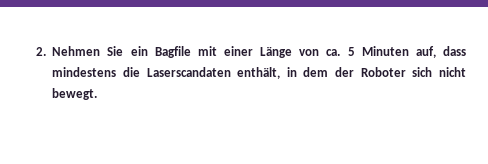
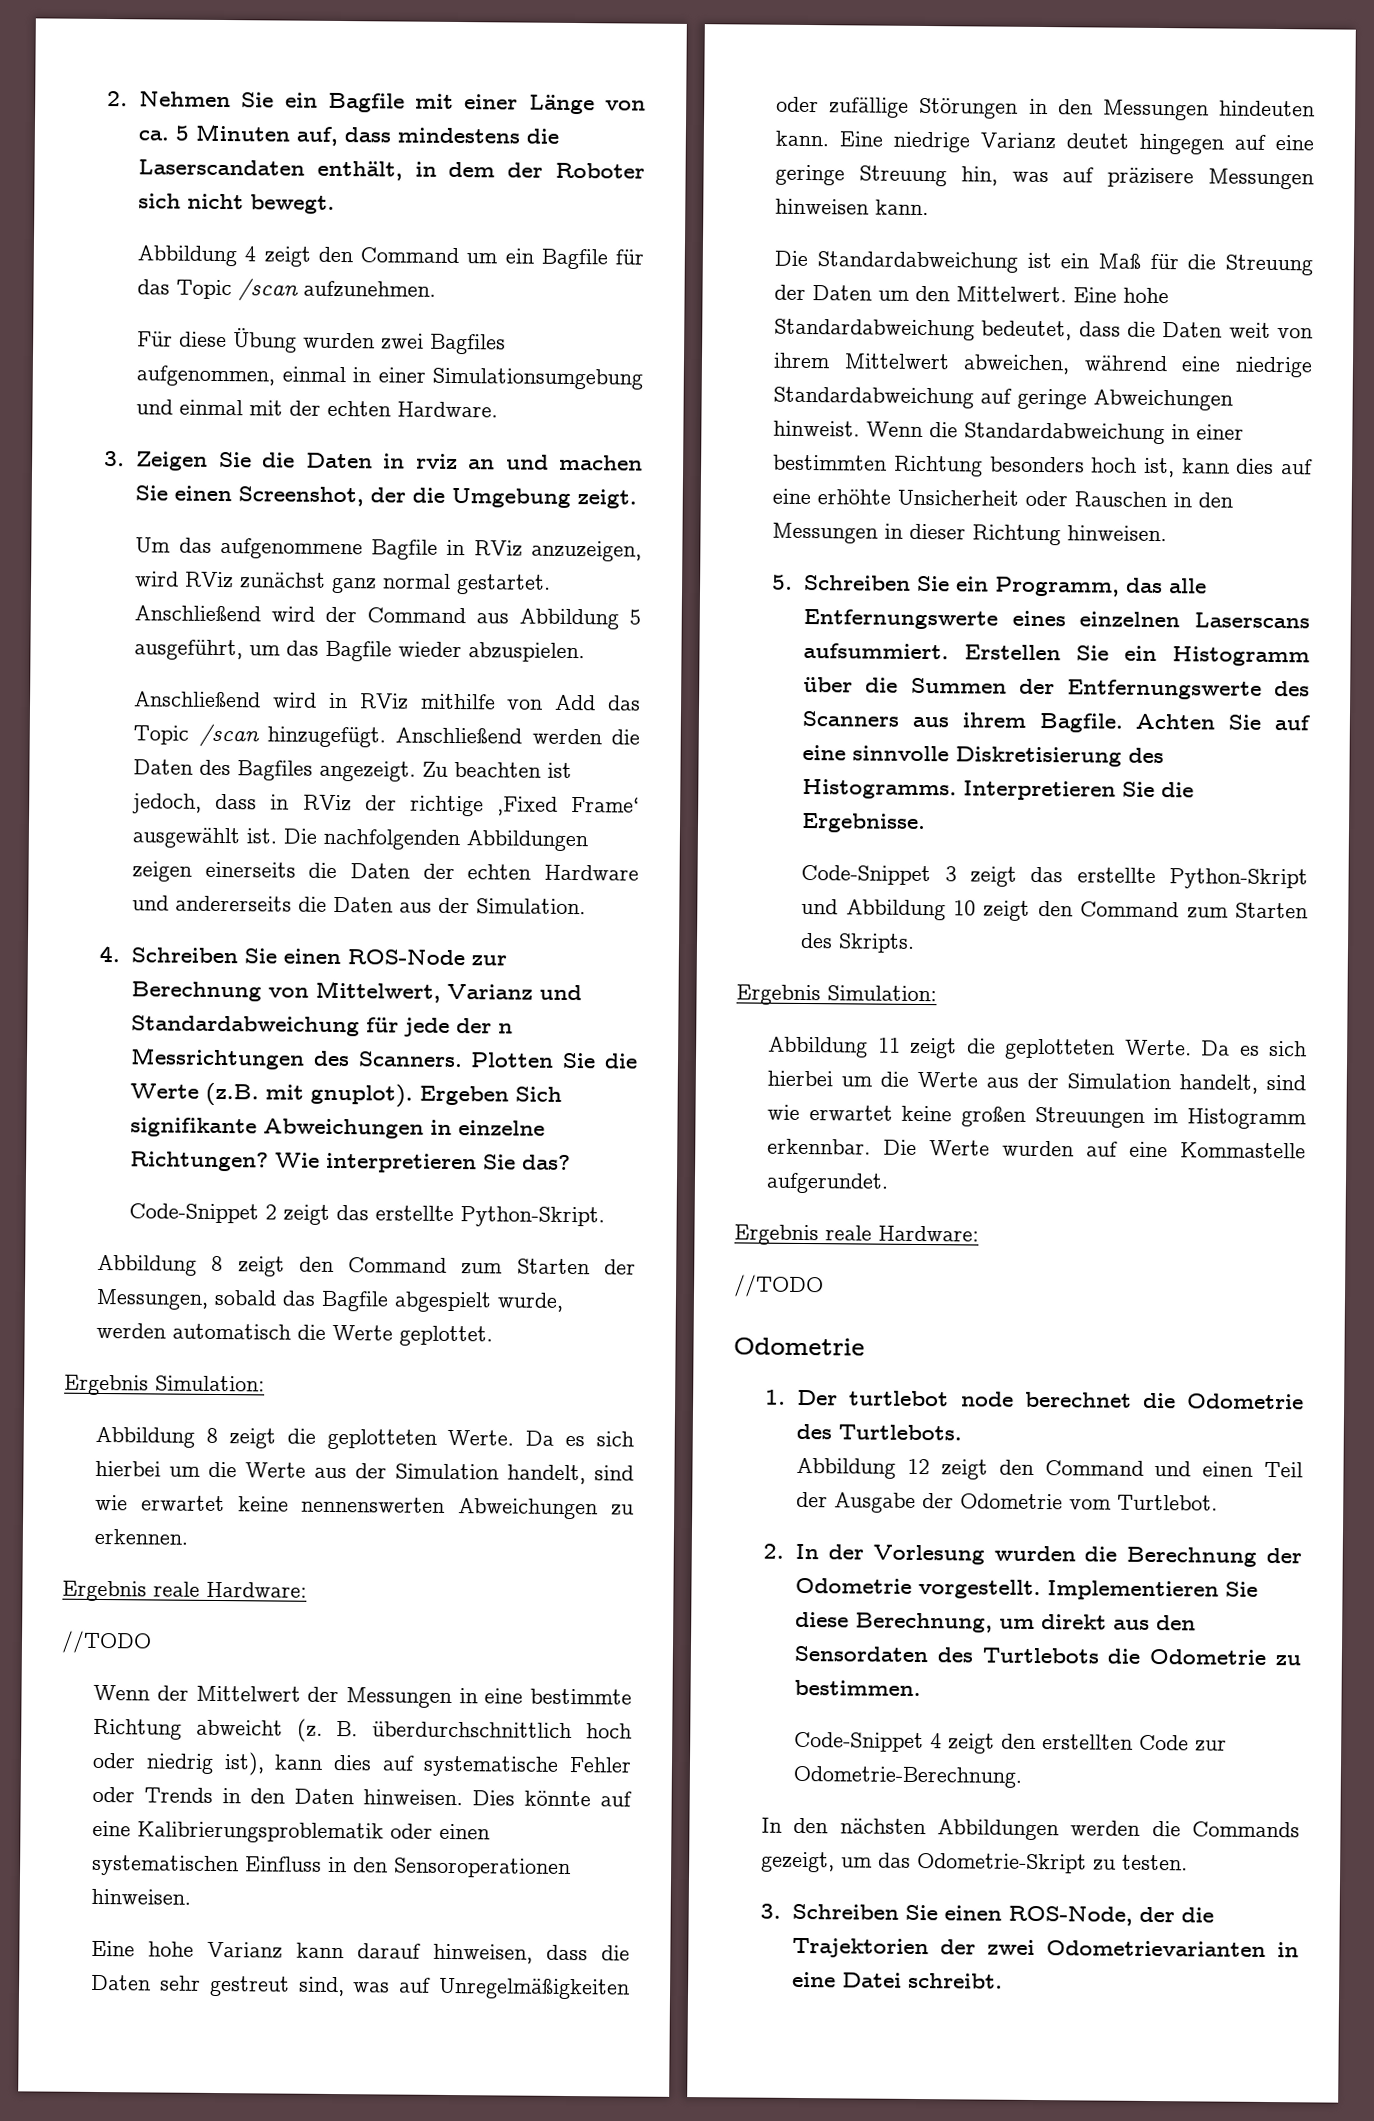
(98, 94) none -> [137,245,644,270] [137,278,437,301] [137,328,507,355] [136,365,643,390] [136,399,499,418] [104,450,643,471] [135,485,638,509] [135,537,642,562] [135,571,552,595] [134,605,641,630] [134,639,586,663] [134,691,641,711] [133,723,640,748] [133,759,573,782] [132,793,640,817] [132,827,589,852] [132,861,639,882] [132,895,587,915] [99,945,508,966] [131,980,583,1003] [131,1015,514,1037] [130,1047,638,1070] [130,1082,563,1108] [130,1117,546,1139] [130,1151,572,1174] [129,1203,606,1228] [97,1254,636,1277] [96,1288,565,1313] [96,1322,494,1347] [64,1374,265,1396] [95,1426,635,1450] [95,1460,635,1485] [95,1494,634,1520] [94,1528,189,1545] [62,1580,307,1602] [61,1630,152,1654] [93,1684,632,1709] [93,1718,632,1742] [92,1752,632,1777] [92,1786,633,1807] [92,1820,491,1844] [92,1854,572,1879] [91,1888,192,1905] [91,1940,630,1964] [91,1974,630,2000] [776,96,1315,121] [775,130,1314,155] [775,164,1314,190] [775,198,930,216] [774,250,1313,276] [774,284,1170,304] [774,318,1313,341] [773,352,1313,378] [773,386,1234,411] [773,420,1245,445] [773,454,1313,478] [772,488,1234,508] [772,522,1168,546] [772,574,1208,597] [803,608,1310,630] [803,642,1310,667] [803,676,1310,700] [802,710,1310,733] [802,744,1165,767] [802,778,1195,801] [801,812,927,834] [801,864,1308,890] [801,898,1308,921] [800,932,916,953] [736,984,937,1006] [768,1036,1307,1060] [767,1070,1306,1094] [767,1104,1307,1130] [767,1138,1306,1159] [766,1172,890,1194] [734,1224,979,1246] [733,1274,824,1298] [733,1337,865,1356] [765,1389,1304,1410] [796,1423,963,1441] [796,1457,1303,1480] [796,1491,1219,1513] [763,1543,1302,1567] [795,1577,1259,1601] [795,1611,1197,1633] [794,1645,1301,1666] [794,1679,922,1697] [794,1731,1228,1754] [793,1765,1023,1788] [761,1817,1300,1841] [761,1851,1189,1874] [760,1903,1215,1926] [792,1937,1299,1959] [792,1971,1004,1989] // Abbildung 4 zeigt den Command um ein Bagfile für das Topic /scan aufzunehmen. // Für diese Übung wurden zwei Bagfiles aufgenommen, einmal in einer Simulationsumgebung und einmal mit der echten Hardware. // 3. Zeigen Sie die Daten in rviz an und machen Sie einen Screenshot, der die Umgebung zeigt. // Um das aufgenommene Bagfile in RViz anzuzeigen, wird RViz zunächst ganz normal gestartet. Anschließend wird der Command aus Abbildung 5 ausgeführt, um das Bagfile wieder abzuspielen. // Anschließend wird in RViz mithilfe von Add das Topic /scan hinzugefügt. Anschließend werden die Daten des Bagfiles angezeigt. Zu beachten ist jedoch, dass in RViz der richtige ‚Fixed Frame‘ ausgewählt ist. Die nachfolgenden Abbildungen zeigen einerseits die Daten der echten Hardware und andererseits die Daten aus der Simulation. // 4. Schreiben Sie einen ROS-Node zur Berechnung von Mittelwert, Varianz und Standardabweichung für jede der n Messrichtungen des Scanners. Plotten Sie die Werte (z.B. mit gnuplot). Ergeben Sich signifikante Abweichungen in einzelne Richtungen? Wie interpretieren Sie das? // Code-Snippet 2 zeigt das erstellte Python-Skript. // Abbildung 8 zeigt den Command zum Starten der Messungen, sobald das Bagfile abgespielt wurde, werden automatisch die Werte geplottet. // Ergebnis Simulation: // Abbildung 8 zeigt die geplotteten Werte. Da es sich hierbei um die Werte aus der Simulation handelt, sind wie erwartet keine nennenswerten Abweichungen zu erkennen. // Ergebnis reale Hardware: // //TODO // Wenn der Mittelwert der Messungen in eine bestimmte Richtung abweicht (z. B. überdurchschnittlich hoch oder niedrig ist), kann dies auf systematische Fehler oder Trends in den Daten hinweisen. Dies könnte auf eine Kalibrierungsproblematik oder einen systematischen Einfluss in den Sensoroperationen hinweisen. // Eine hohe Varianz kann darauf hinweisen, dass die Daten sehr gestreut sind, was auf Unregelmäßigkeiten oder zufällige Störungen in den Messungen hindeuten kann. Eine niedrige Varianz deutet hingegen auf eine geringe Streuung hin, was auf präzisere Messungen hinweisen kann. // Die Standardabweichung ist ein Maß für die Streuung der Daten um den Mittelwert. Eine hohe Standardabweichung bedeutet, dass die Daten weit von ihrem Mittelwert abweichen, während eine niedrige Standardabweichung auf geringe Abweichungen hinweist. Wenn die Standardabweichung in einer bestimmten Richtung besonders hoch ist, kann dies auf eine erhöhte Unsicherheit oder Rauschen in den Messungen in dieser Richtung hinweisen. // 5. Schreiben Sie ein Programm, das alle Entfernungswerte eines einzelnen Laserscans aufsummiert. Erstellen Sie ein Histogramm über die Summen der Entfernungswerte des Scanners aus ihrem Bagfile. Achten Sie auf eine sinnvolle Diskretisierung des Histogramms. Interpretieren Sie die Ergebnisse. // Code-Snippet 3 zeigt das erstellte Python-Skript und Abbildung 10 zeigt den Command zum Starten des Skripts. // Ergebnis Simulation: // Abbildung 11 zeigt die geplotteten Werte. Da es sich hierbei um die Werte aus der Simulation handelt, sind wie erwartet keine großen Streuungen im Histogramm erkennbar. Die Werte wurden auf eine Kommastelle aufgerundet. // Ergebnis reale Hardware: // //TODO // Odometrie // 1. Der turtlebot node berechnet die Odometrie des Turtlebots. // Abbildung 12 zeigt den Command und einen Teil der Ausgabe der Odometrie vom Turtlebot. // 2. In der Vorlesung wurden die Berechnung der Odometrie vorgestellt. Implementieren Sie diese Berechnung, um direkt aus den Sensordaten des Turtlebots die Odometrie zu bestimmen. // Code-Snippet 4 zeigt den erstellten Code zur Odometrie-Berechnung. // In den nächsten Abbildungen werden die Commands gezeigt, um das Odometrie-Skript zu testen. // 3. Schreiben Sie einen ROS-Node, der die Trajektorien der zwei Odometrievarianten in eine Datei schreibt.

